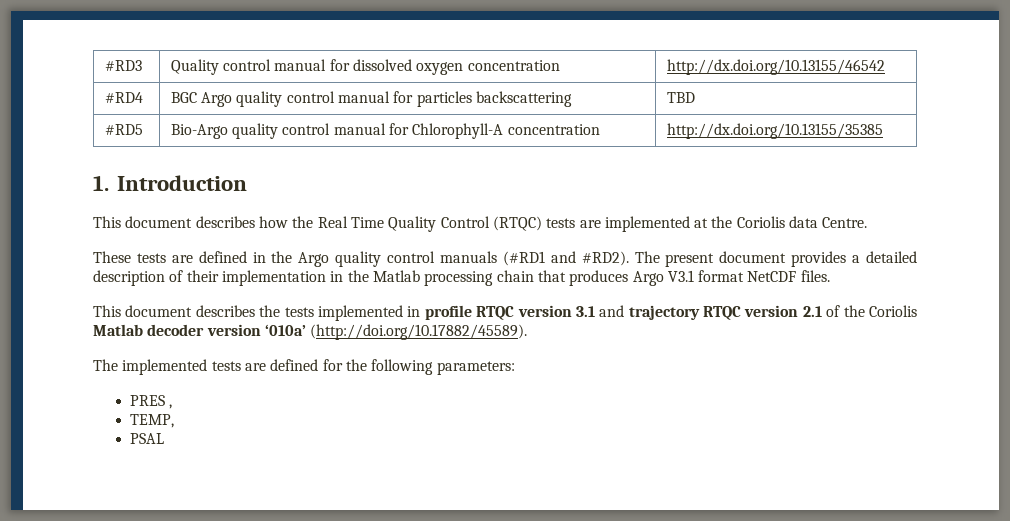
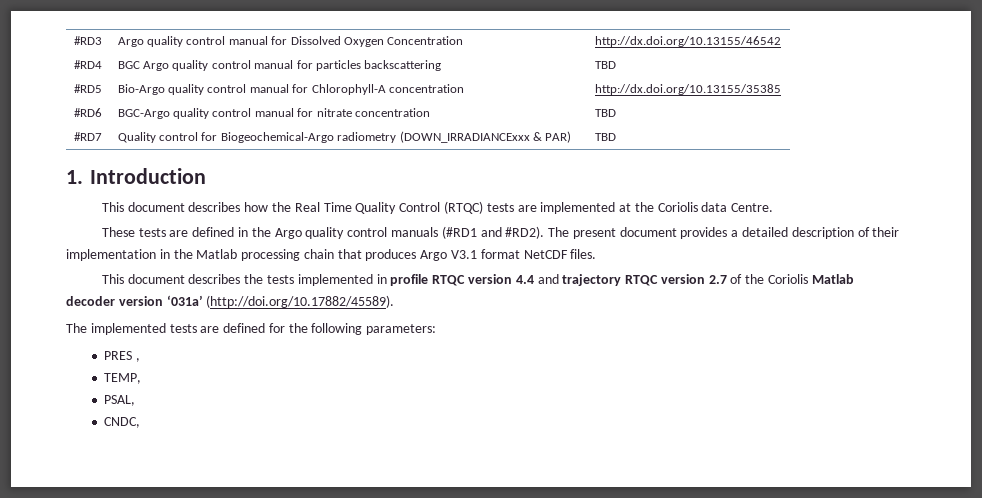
[170,59,560,75] Quality control manual for dissolved oxygen concentration -> [117,36,464,47] Argo quality control manual for Dissolved Oxygen Concentration
(883, 131) none -> [73,108,102,117] [117,108,430,119] [594,109,616,117] [73,132,102,141] [117,131,572,143] [594,133,616,141] // #RD6 | BGC-Argo quality control manual for nitrate concentration | TBD // #RD7 | Quality control for Biogeochemical-Argo radiometry (DOWN_IRRADIANCExxx & PAR) | TBD
[575,306,595,317] 3.1 -> [515,275,534,284] 4.4
[802,306,822,317] 2.1 -> [708,275,727,284] 2.7
[264,324,306,336] ‘010a’ -> [166,295,203,306] ‘031a’
[129,433,164,444] PSAL -> [104,395,136,406] [104,417,141,428] PSAL, // CNDC,

